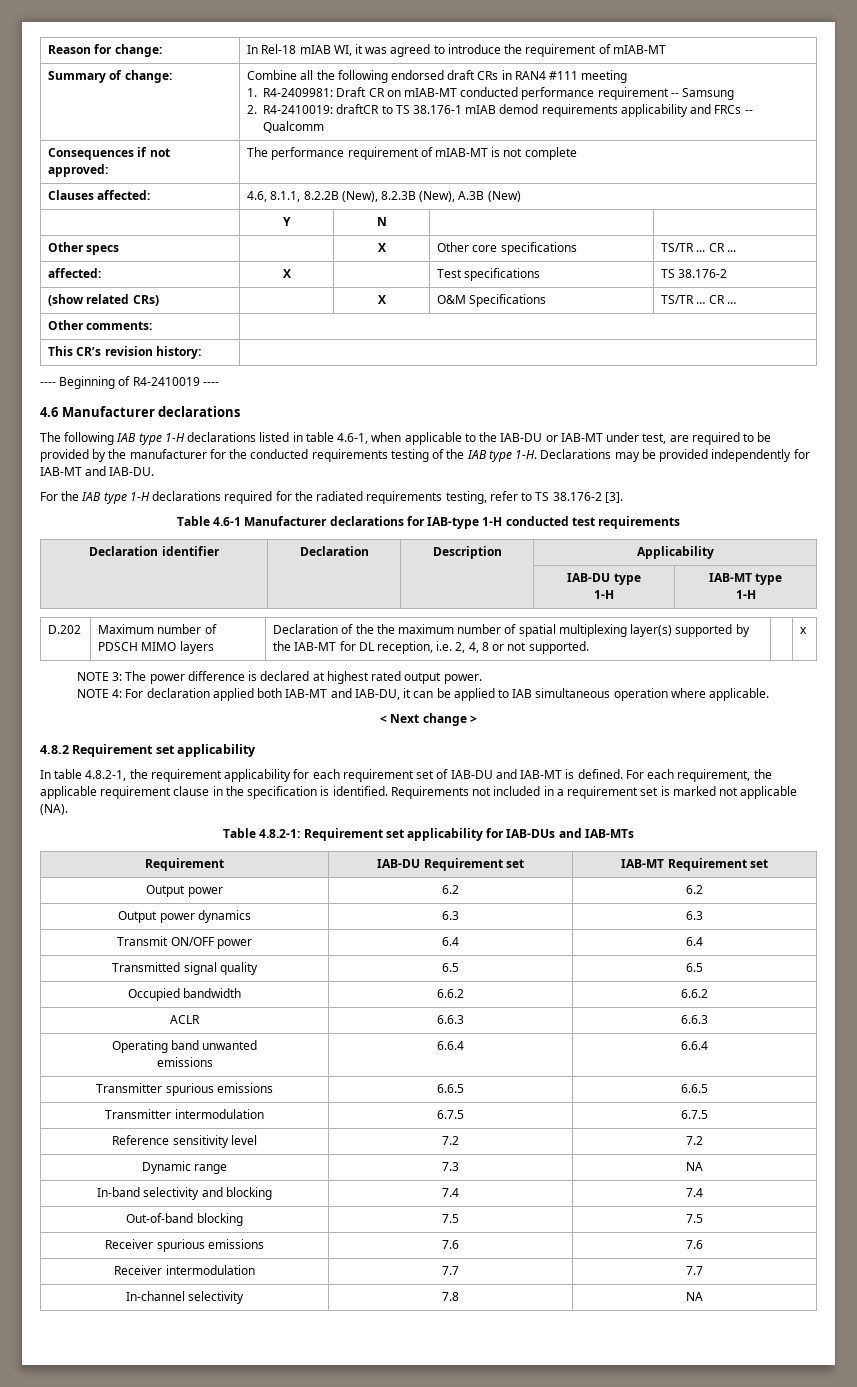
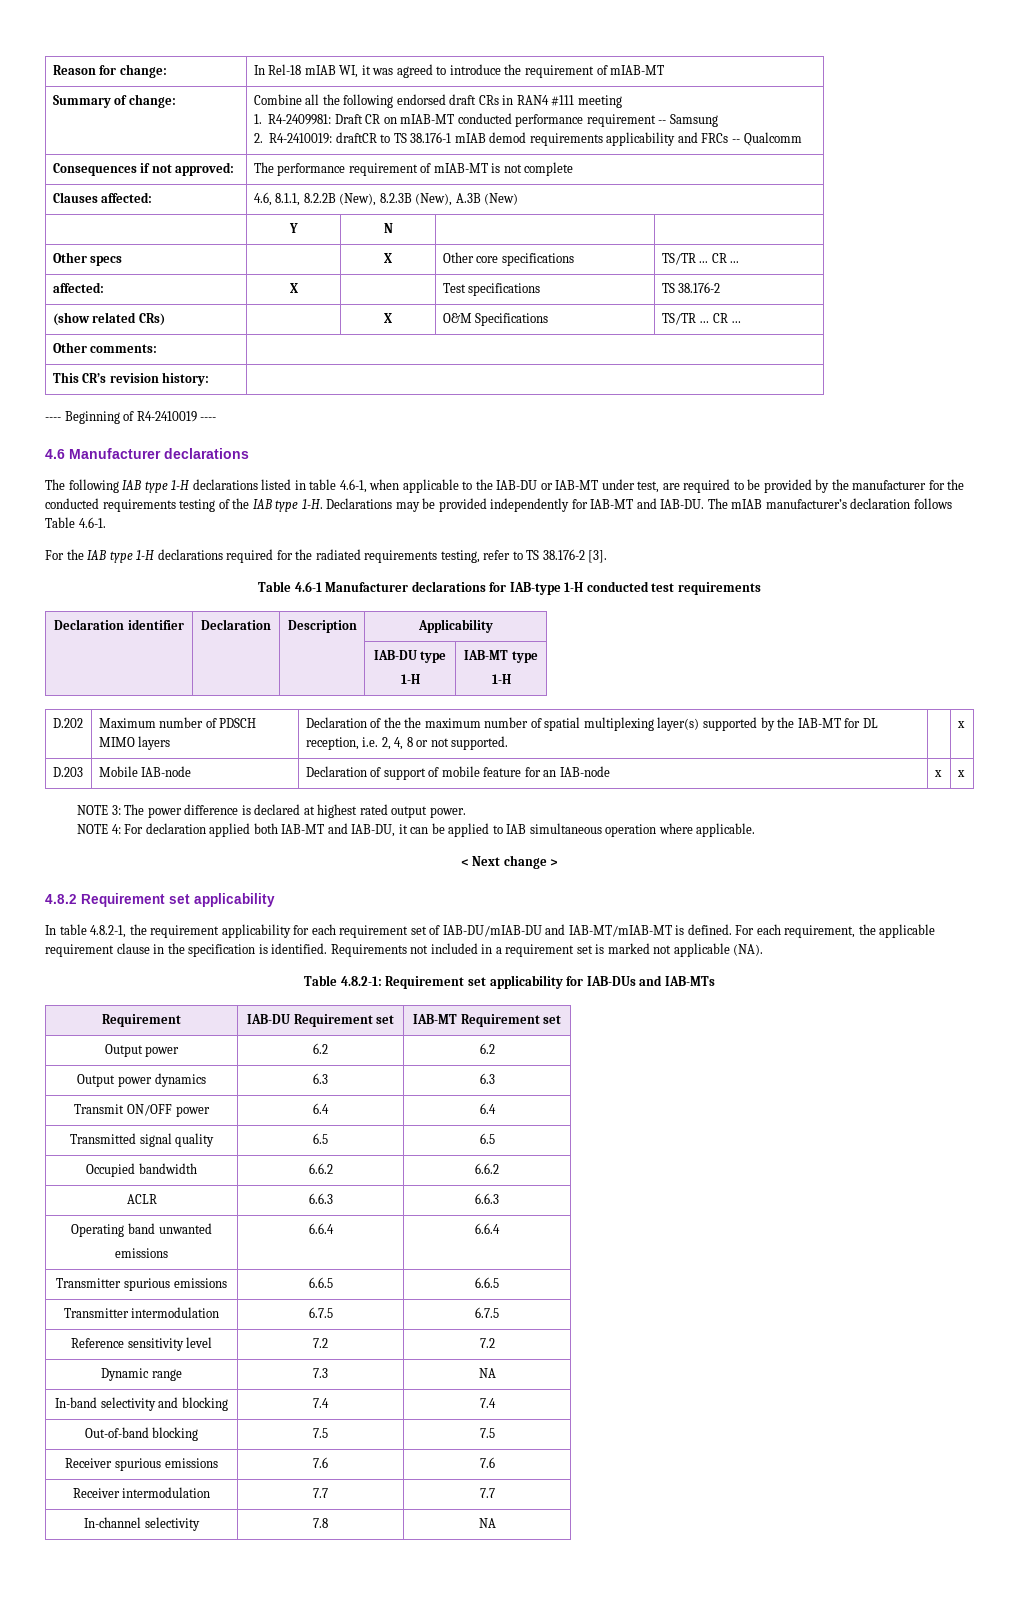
(155, 471) none -> [707,498,952,509] [45,517,106,528] The mIAB manufacturer’s declaration follows Table 4.6-1.
(808, 630) none -> [52,767,83,777] [98,766,192,777] [305,766,610,780] [933,770,942,777] [956,770,965,777] // D.203 | Mobile IAB-node | Declaration of support of mobile feature for an IAB-node | x | x
[450,769,563,779] IAB-DU and IAB-MT -> [442,924,672,937] IAB-DU/mIAB-DU and IAB-MT/mIAB-MT

